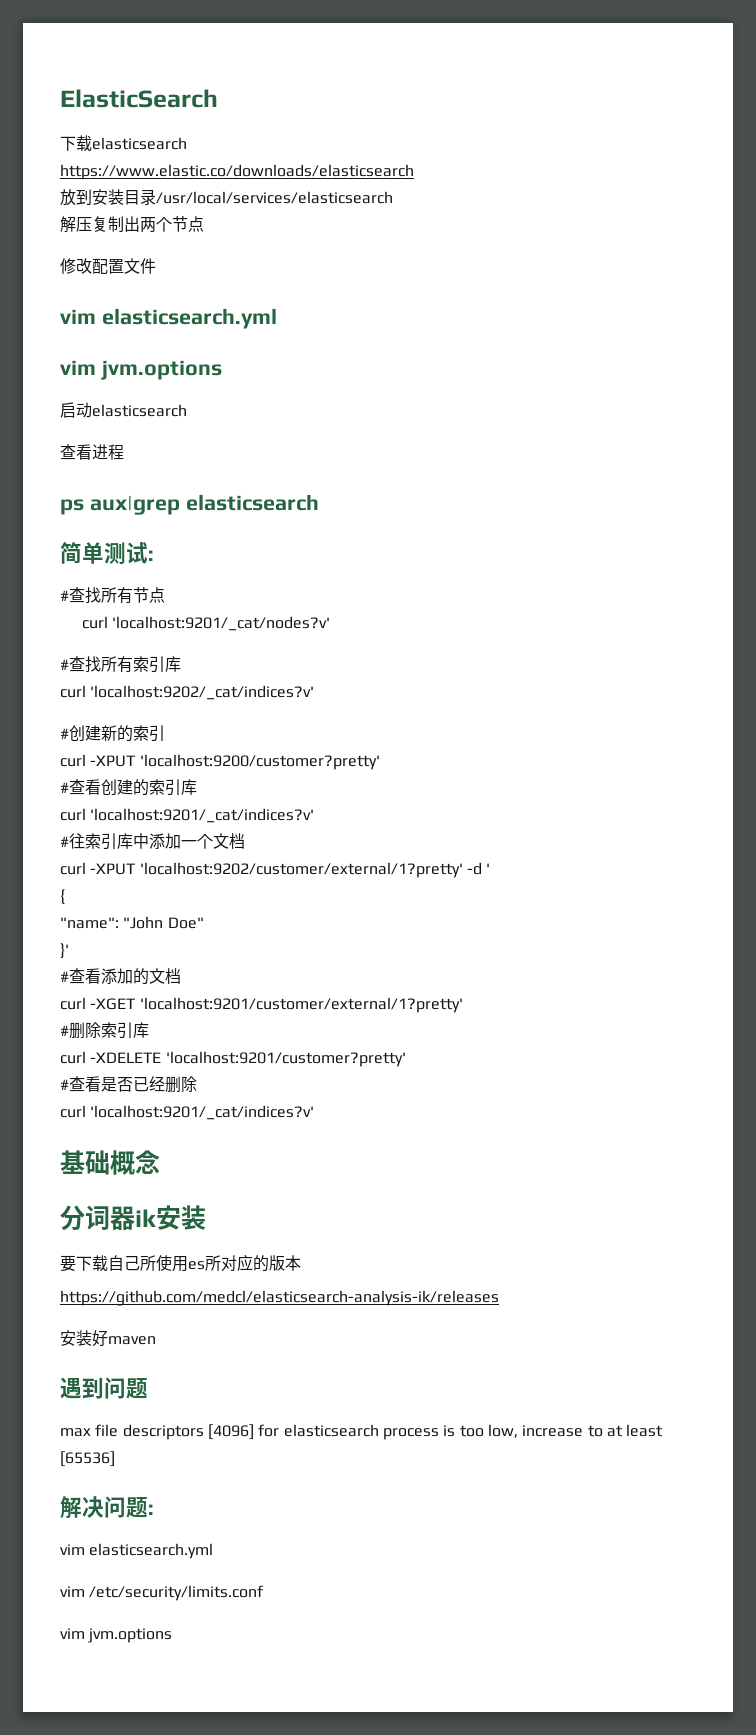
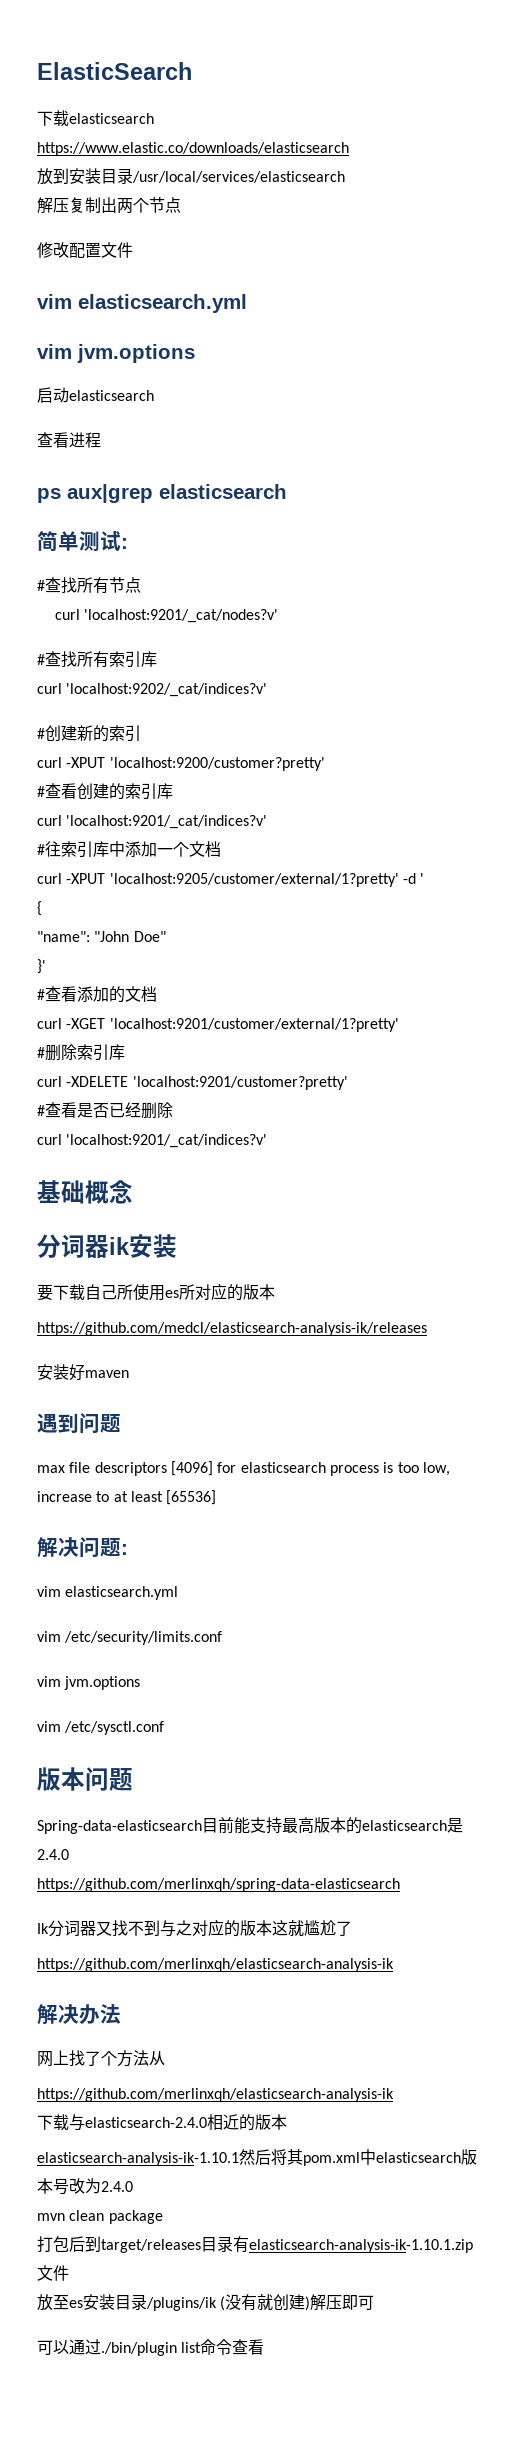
[139,862,463,878] 'localhost:9202/customer/external/1?pretty' -> [109,873,399,887] 'localhost:9205/customer/external/1?pretty'
(173, 1635) none -> [37,1721,165,1735] [37,1767,133,1791] [37,1817,463,1834] [37,1849,69,1860] [37,1878,400,1892] [37,1919,352,1937] [37,1958,394,1972] [37,2004,121,2025] [37,2050,165,2067] [37,2088,394,2102] [37,2114,287,2131] [37,2149,477,2166] [37,2178,133,2195] [37,2210,163,2224] [37,2236,473,2253] [37,2265,69,2281] [37,2294,375,2311] [37,2339,265,2356] // vim /etc/sysctl.conf // 版本问题 // Spring-data-elasticsearch目前能支持最高版本的elasticsearch是2.4.0 // https://github.com/merlinxqh/spring-data-elasticsearch // Ik分词器又找不到与之对应的版本这就尴尬了 // https://github.com/merlinxqh/elasticsearch-analysis-ik // 解决办法 // 网上找了个方法从 // https://github.com/merlinxqh/elasticsearch-analysis-ik // 下载与elasticsearch-2.4.0相近的版本 // elasticsearch-analysis-ik-1.10.1然后将其pom.xml中elasticsearch版本号改为2.4.0 // mvn clean package // 打包后到target/releases目录有elasticsearch-analysis-ik-1.10.1.zip文件 // 放至es安装目录/plugins/ik (没有就创建)解压即可 // 可以通过./bin/plugin list命令查看

